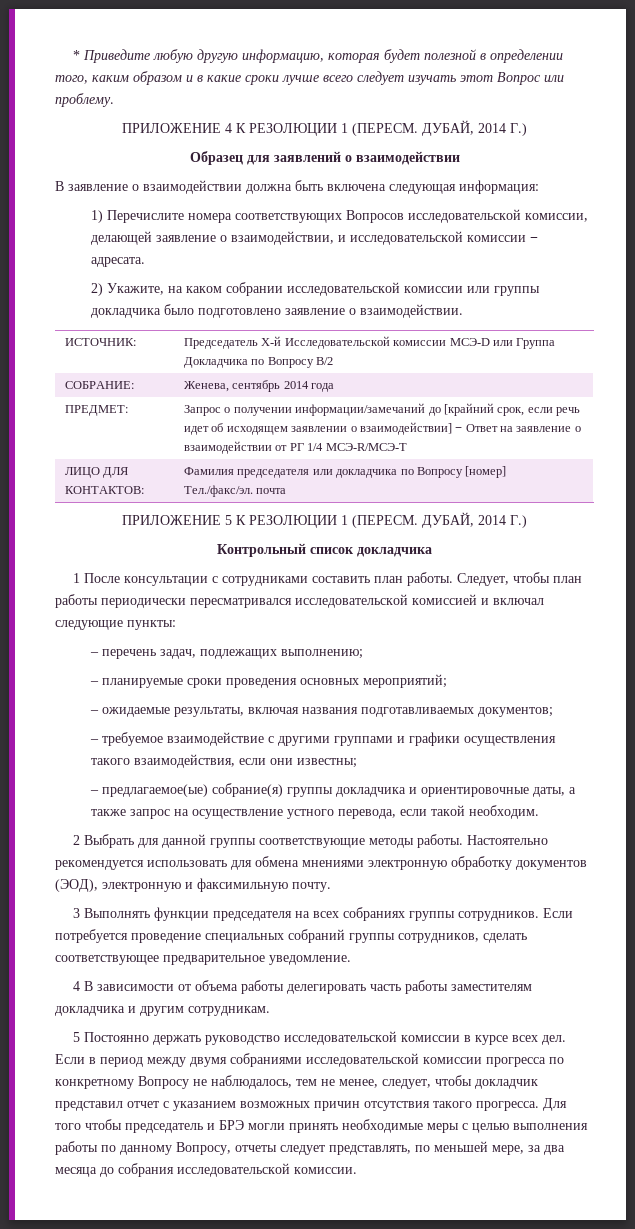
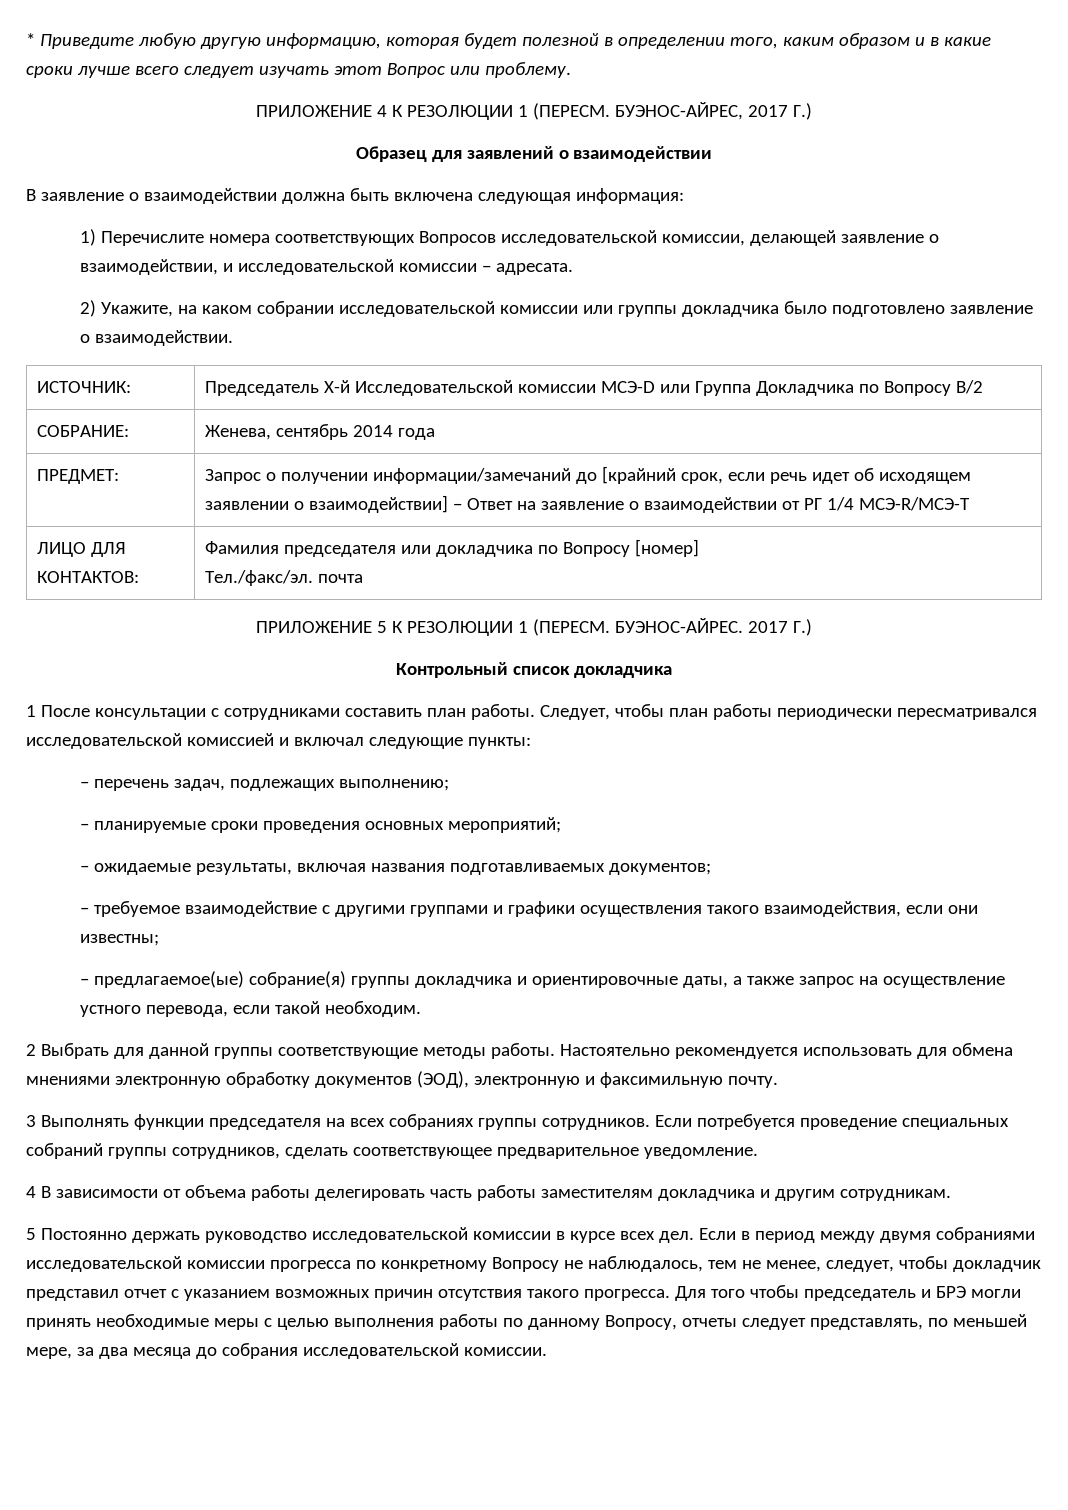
[422,120,506,136] ДУБАЙ, 2014 -> [614,102,788,120] БУЭНОС-АЙРЕС, 2017
[422,512,506,528] ДУБАЙ, 2014 -> [614,618,788,633] БУЭНОС-АЙРЕС. 2017

